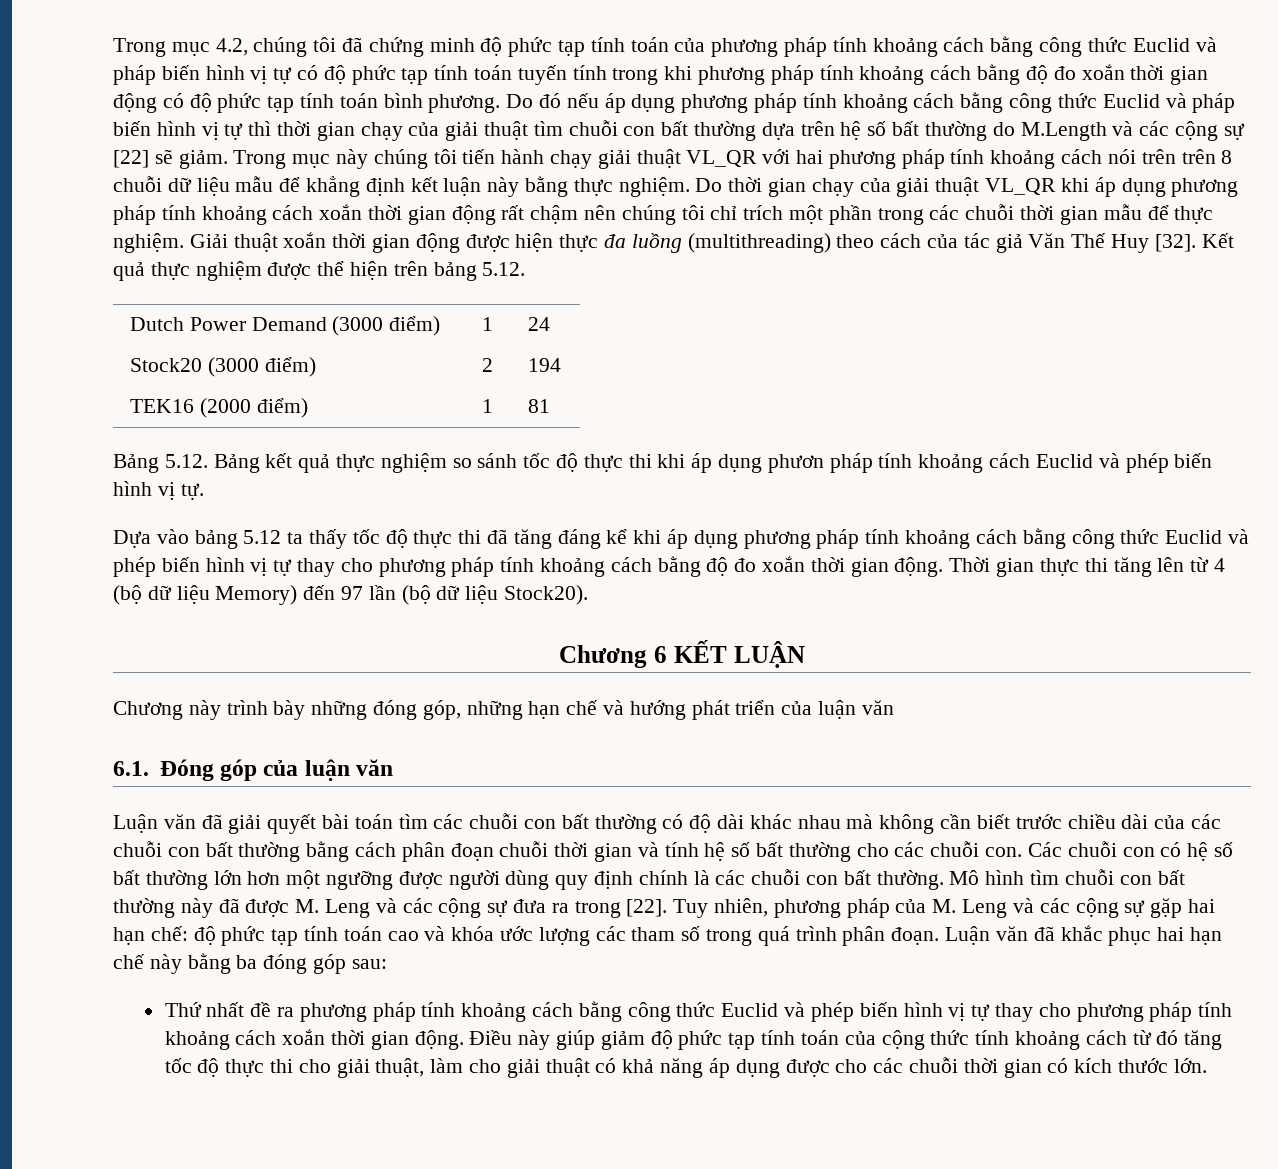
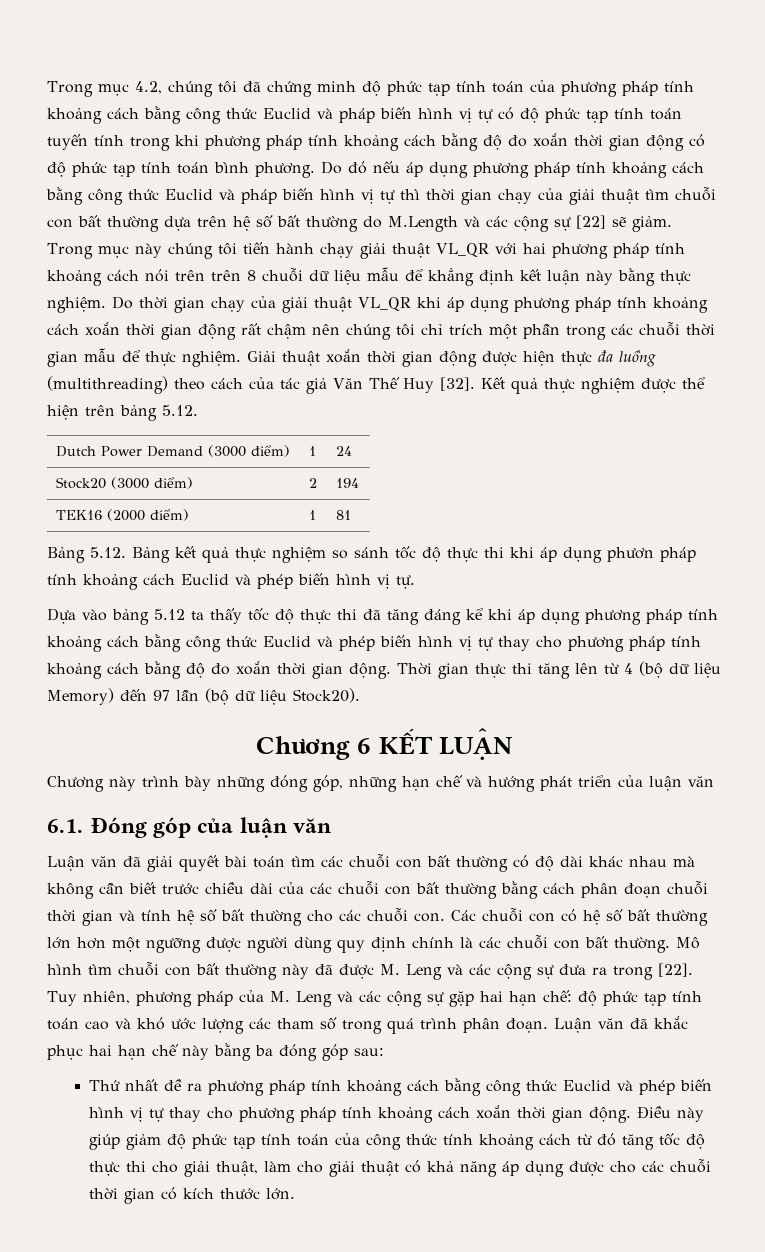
[451,926,495,941] khóa -> [137,1017,165,1030] khó
[881,1030,925,1050] cộng -> [366,1134,402,1150] công

